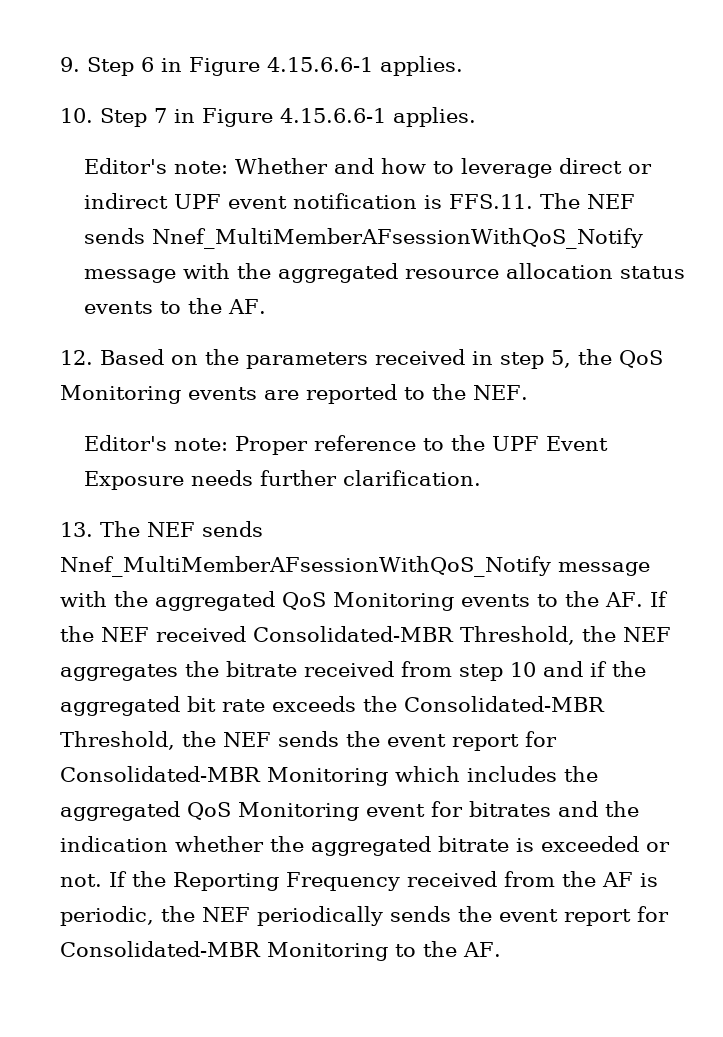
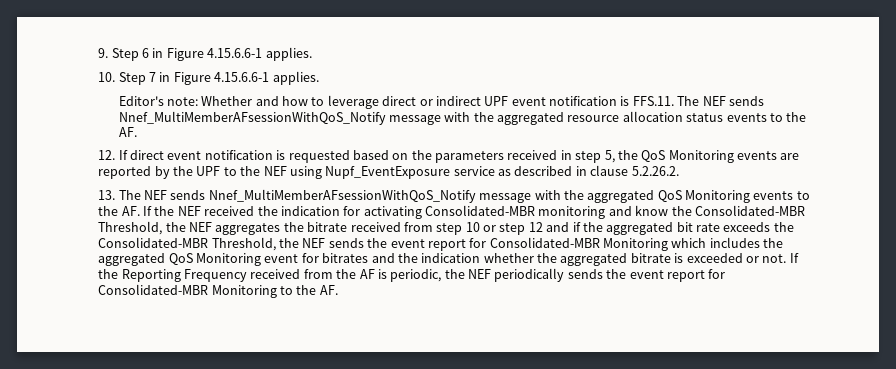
[99,349,164,365] Based -> [118,150,389,163] If direct event notification is requested based
[403,384,528,400] [83,435,608,455] [83,470,481,490] to the NEF. // Editor's note: Proper reference to the UPF Event Exposure needs further clarification. -> [154,165,679,179] by the UPF to the NEF using Nupf_EventExposure service as described in clause 5.2.26.2.
(246, 634) none -> [257,205,692,219] the indication for activating Consolidated-MBR monitoring and know the
(536, 669) none -> [483,222,543,235] or step 12

